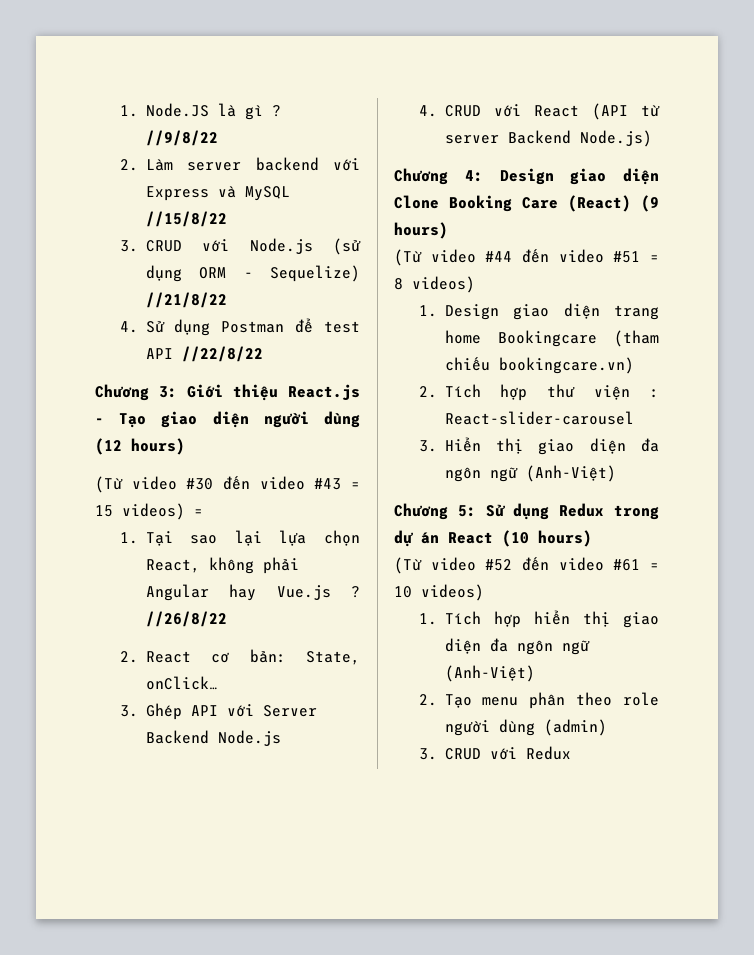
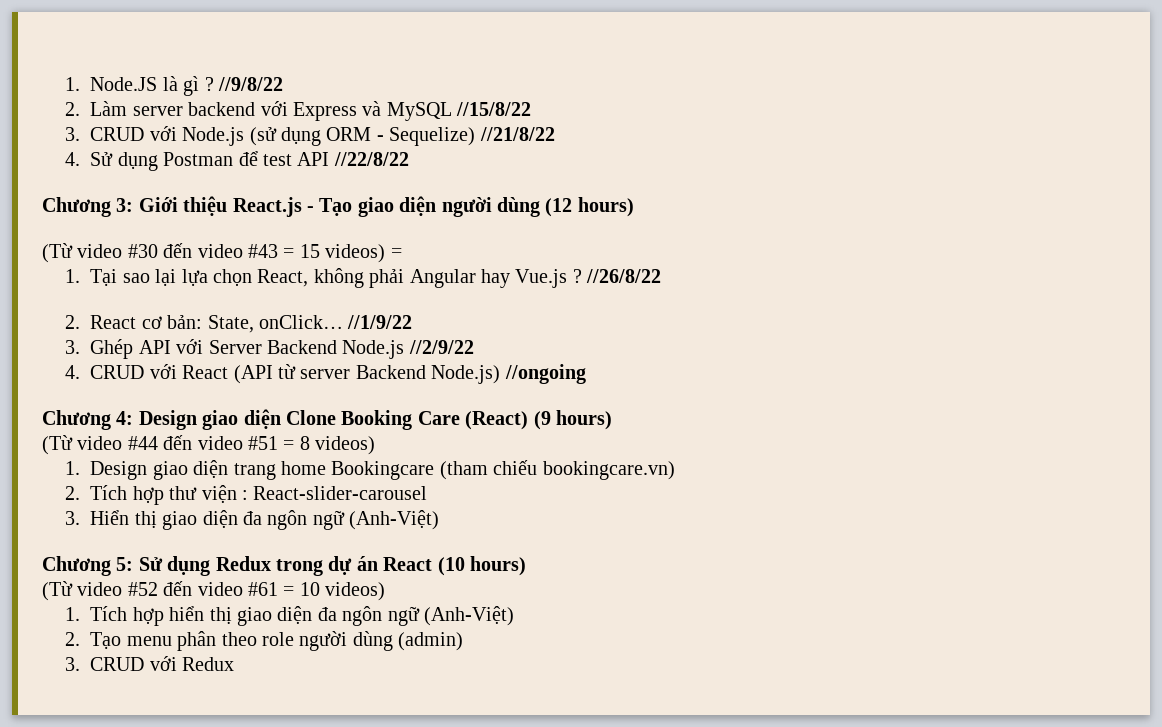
(218, 683) none -> [347,315,413,329] //1/9/22
(281, 738) none -> [408,340,474,354] //2/9/22
(652, 138) none -> [504,364,586,384] //ongoing

